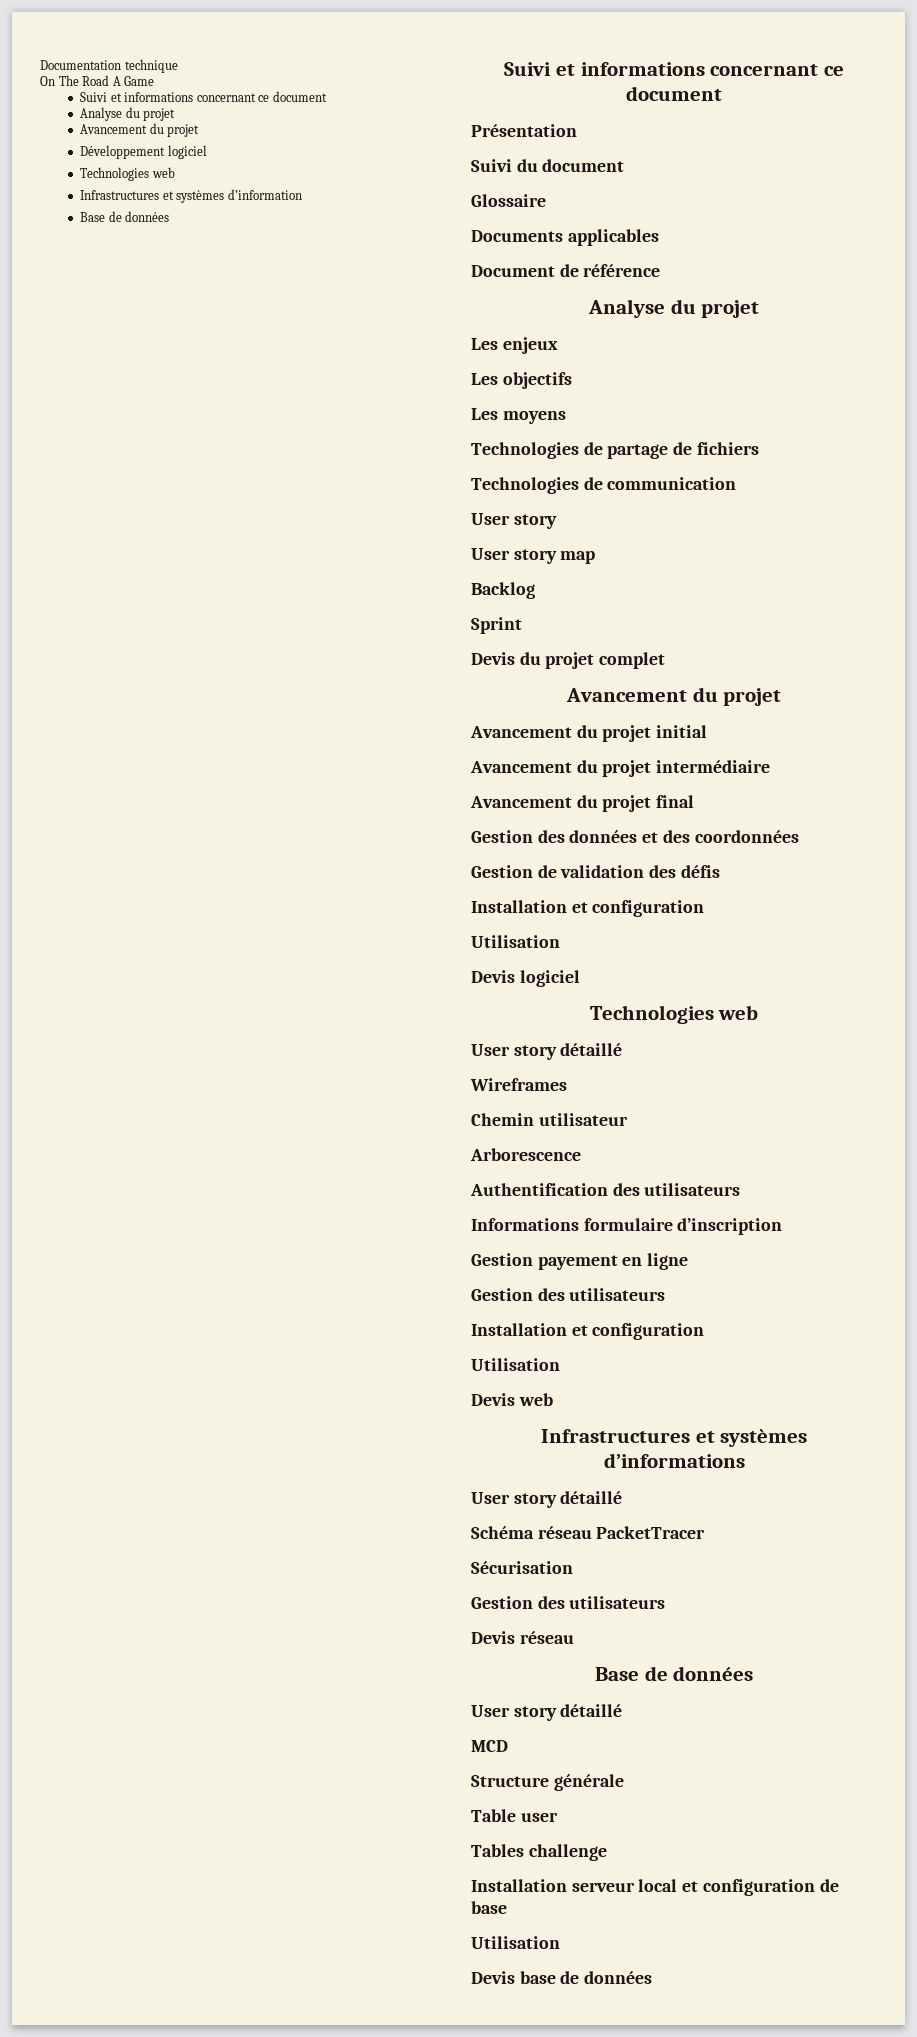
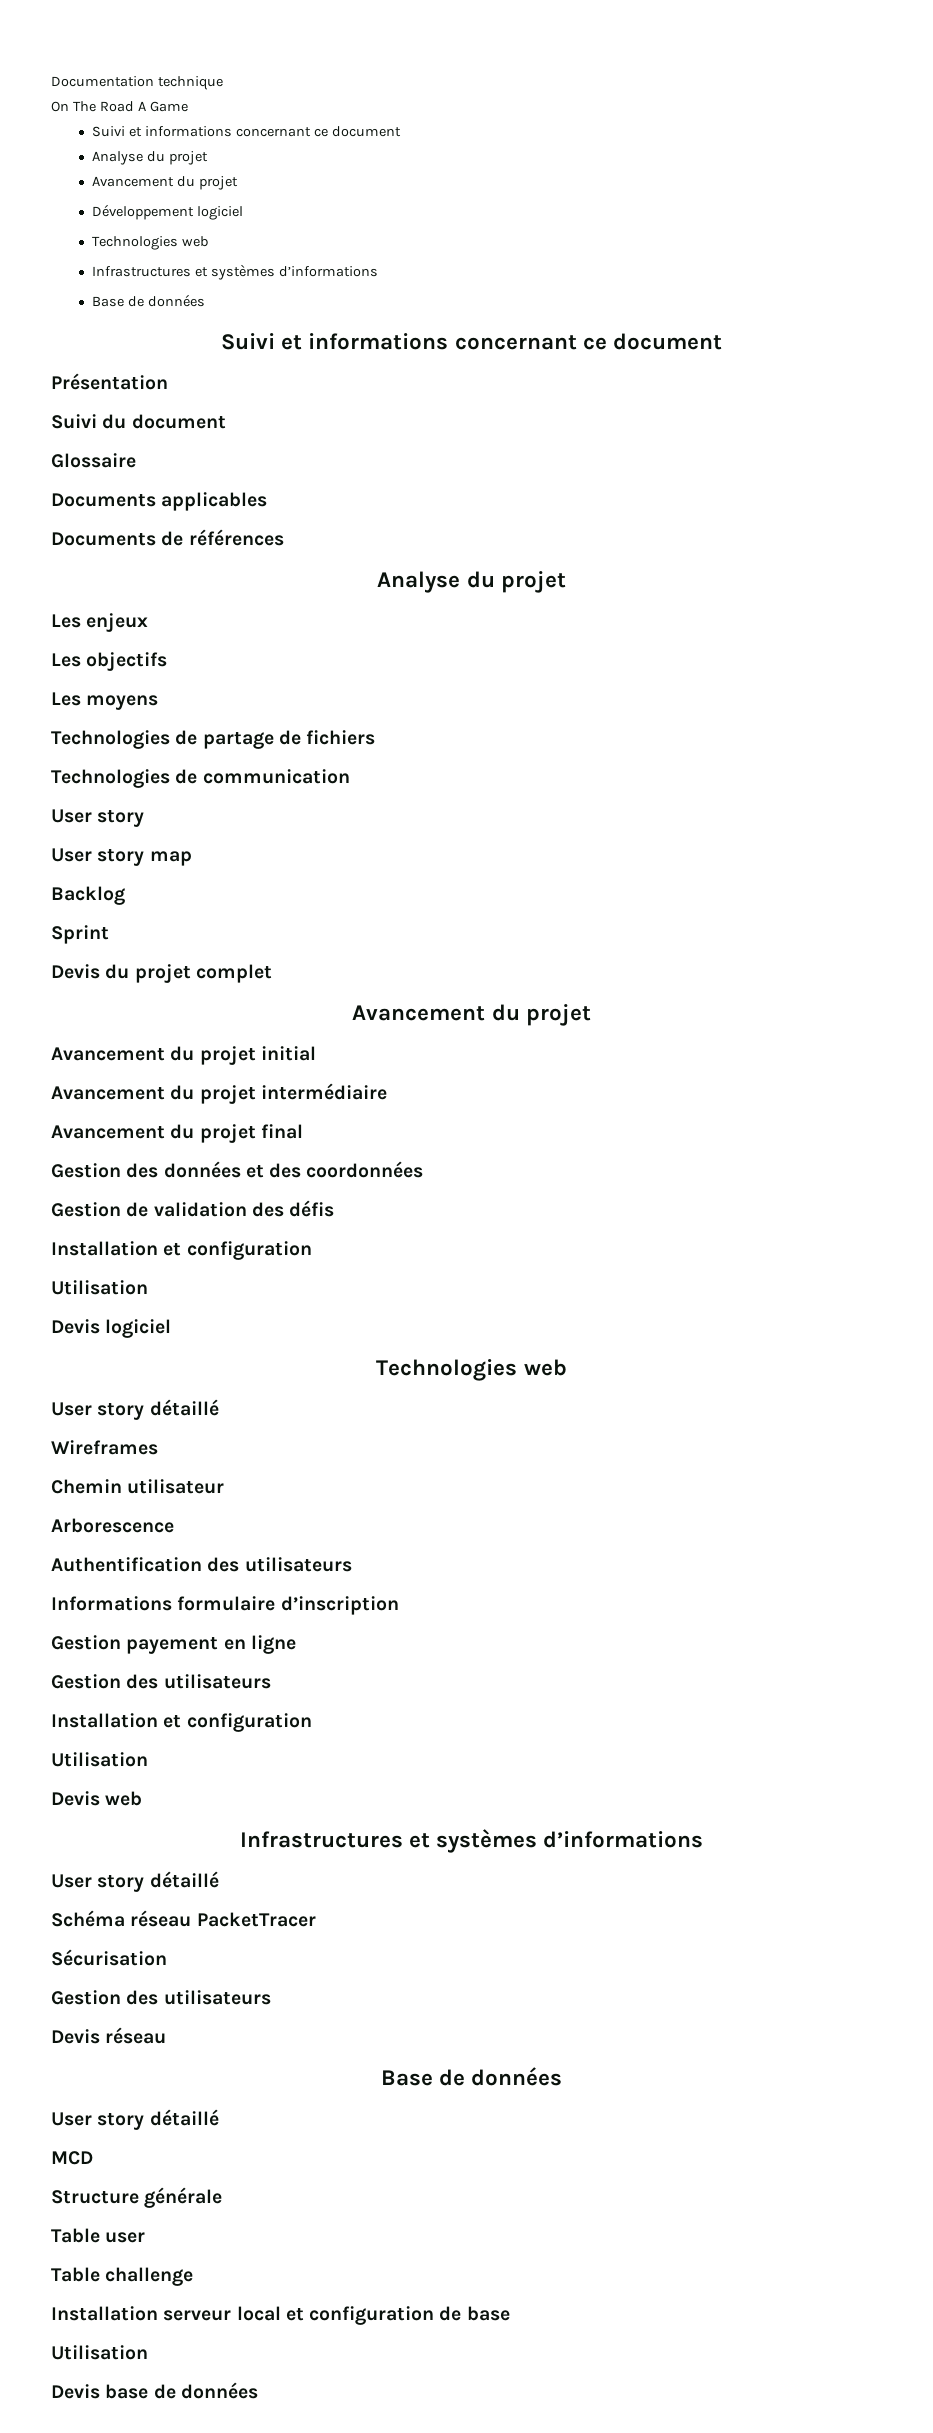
[227,189,302,200] d’information -> [279,266,379,277] d’informations
[471,264,661,277] Document de référence -> [51,529,284,546] Documents de références
[471,1844,524,1857] Tables -> [51,2267,100,2282] Table

